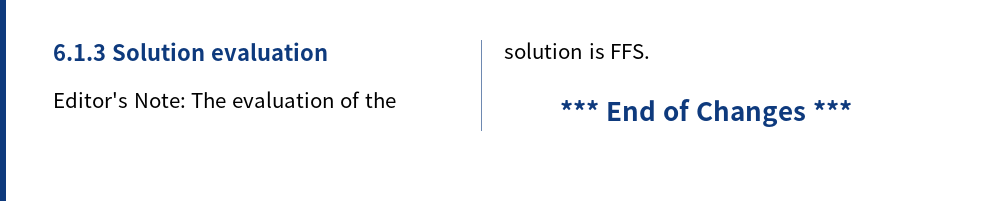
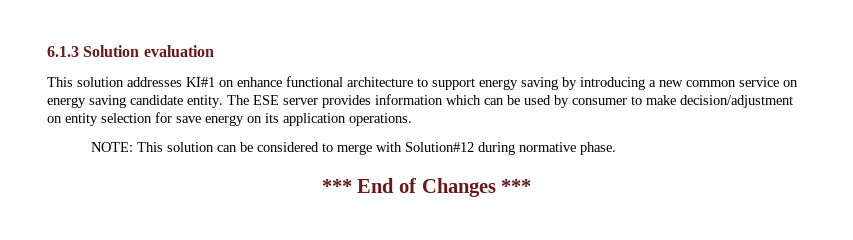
[53,91,396,108] [504,42,651,59] Editor's Note: The evaluation of the solution is FFS. -> [47,76,798,90] [47,94,793,108] [47,112,412,126] [91,142,617,155] This solution addresses KI#1 on enhance functional architecture to support energy saving by introducing a new common service on energy saving candidate entity. The ESE server provides information which can be used by consumer to make decision/adjustment on entity selection for save energy on its application operations. // NOTE: This solution can be considered to merge with Solution#12 during normative phase.

